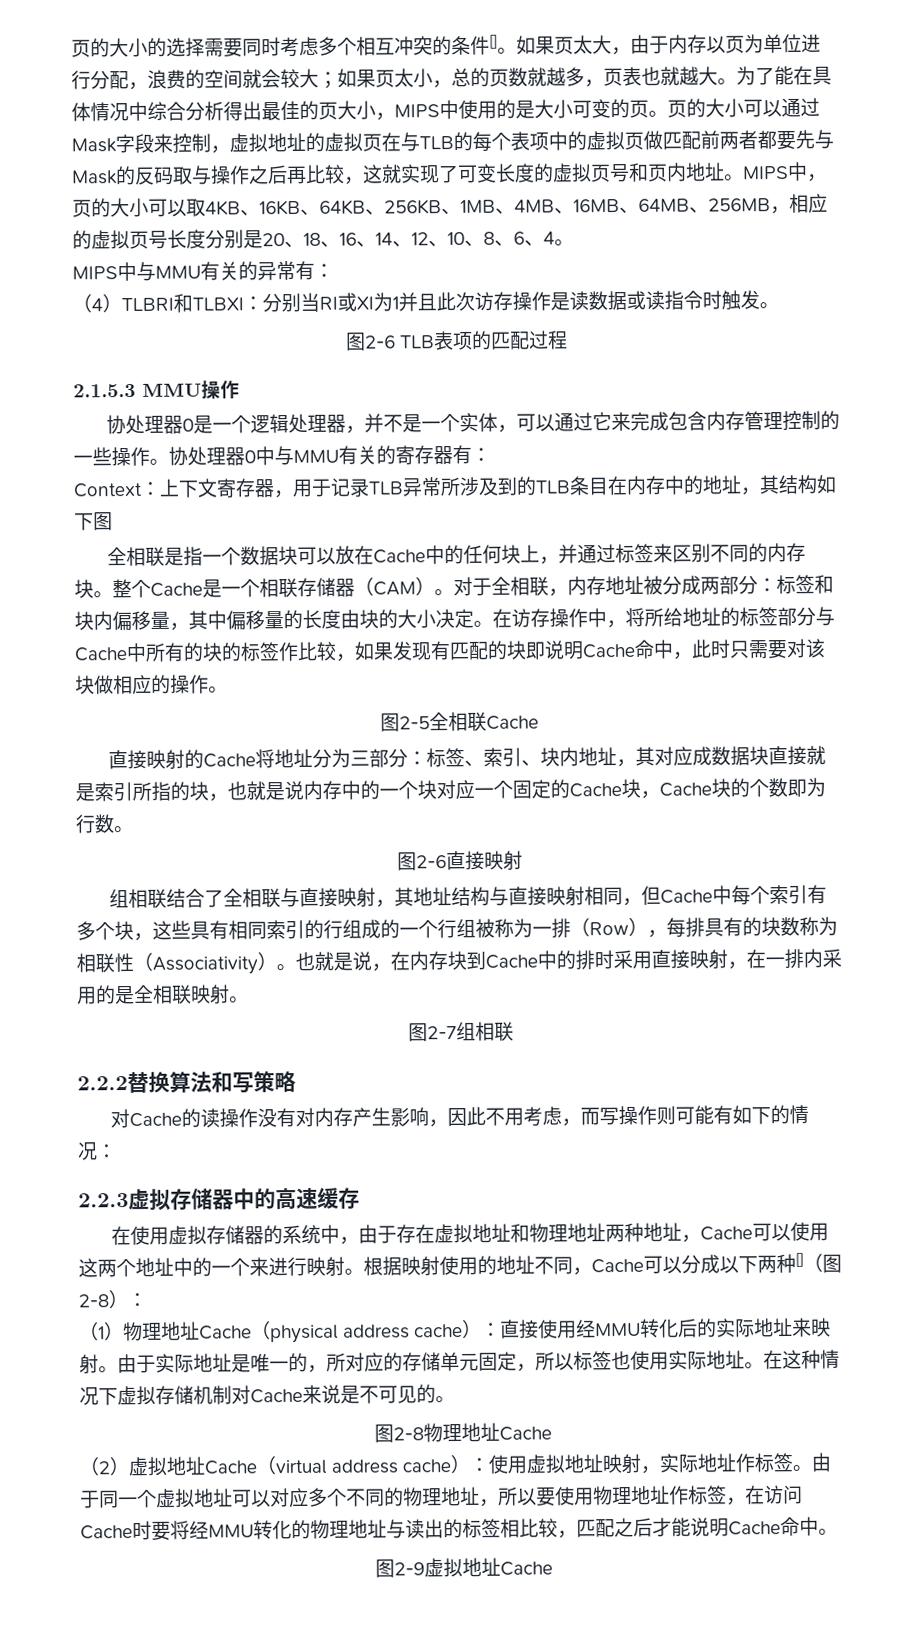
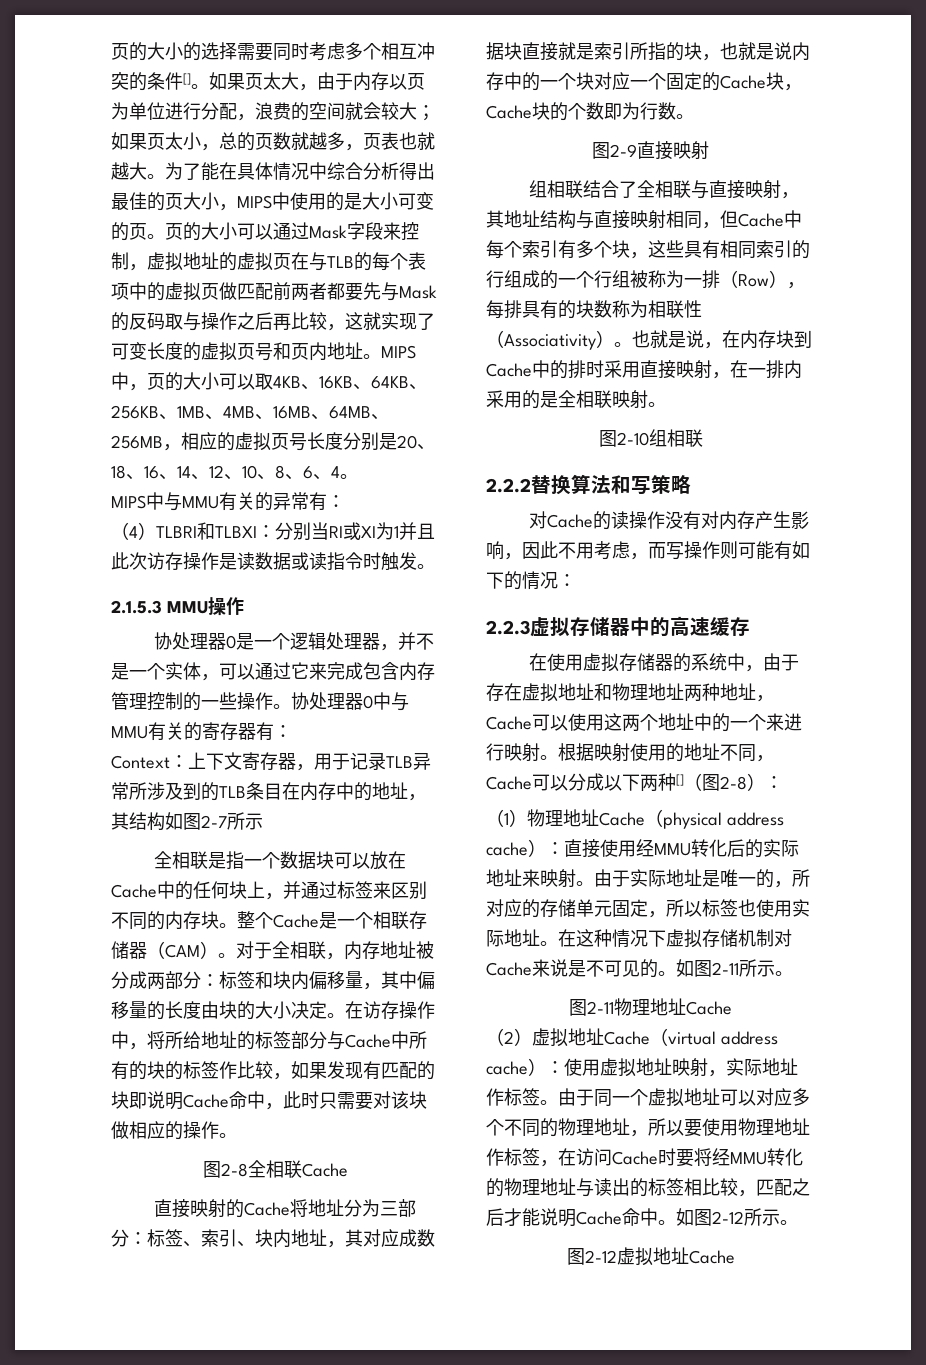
[344,330,569,351] // 图2-6 TLB表项的匹配过程 -> (435, 566) none
[74,512,113,531] 下图 -> [183,812,263,830] 图2-7所示
[398,716,430,730] 2-5 -> [221,1163,248,1177] 2-8
[416,855,447,869] 2-6 -> [610,144,637,157] 2-9
[427,1026,457,1040] 2-7 -> [616,432,649,446] 2-10
[374,1424,424,1443] // 图2-8 -> [676,959,793,977] [569,999,614,1016] 如图2-11所示。 // 图2-11
[375,1559,425,1578] // 图2-9 -> [676,1208,798,1226] [566,1248,617,1265] 如图2-12所示。 // 图2-12

